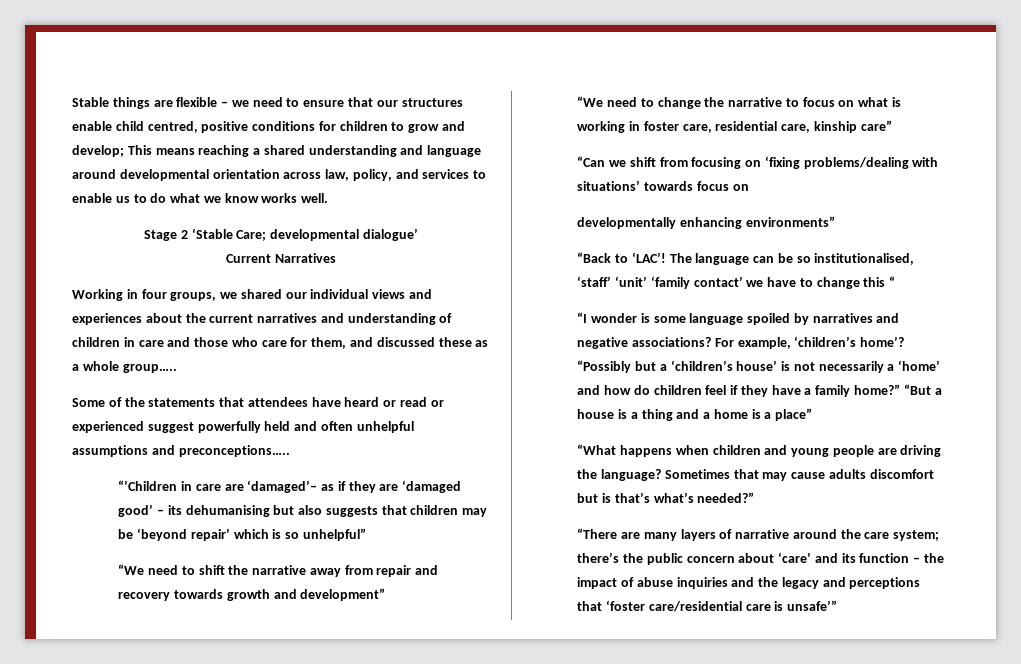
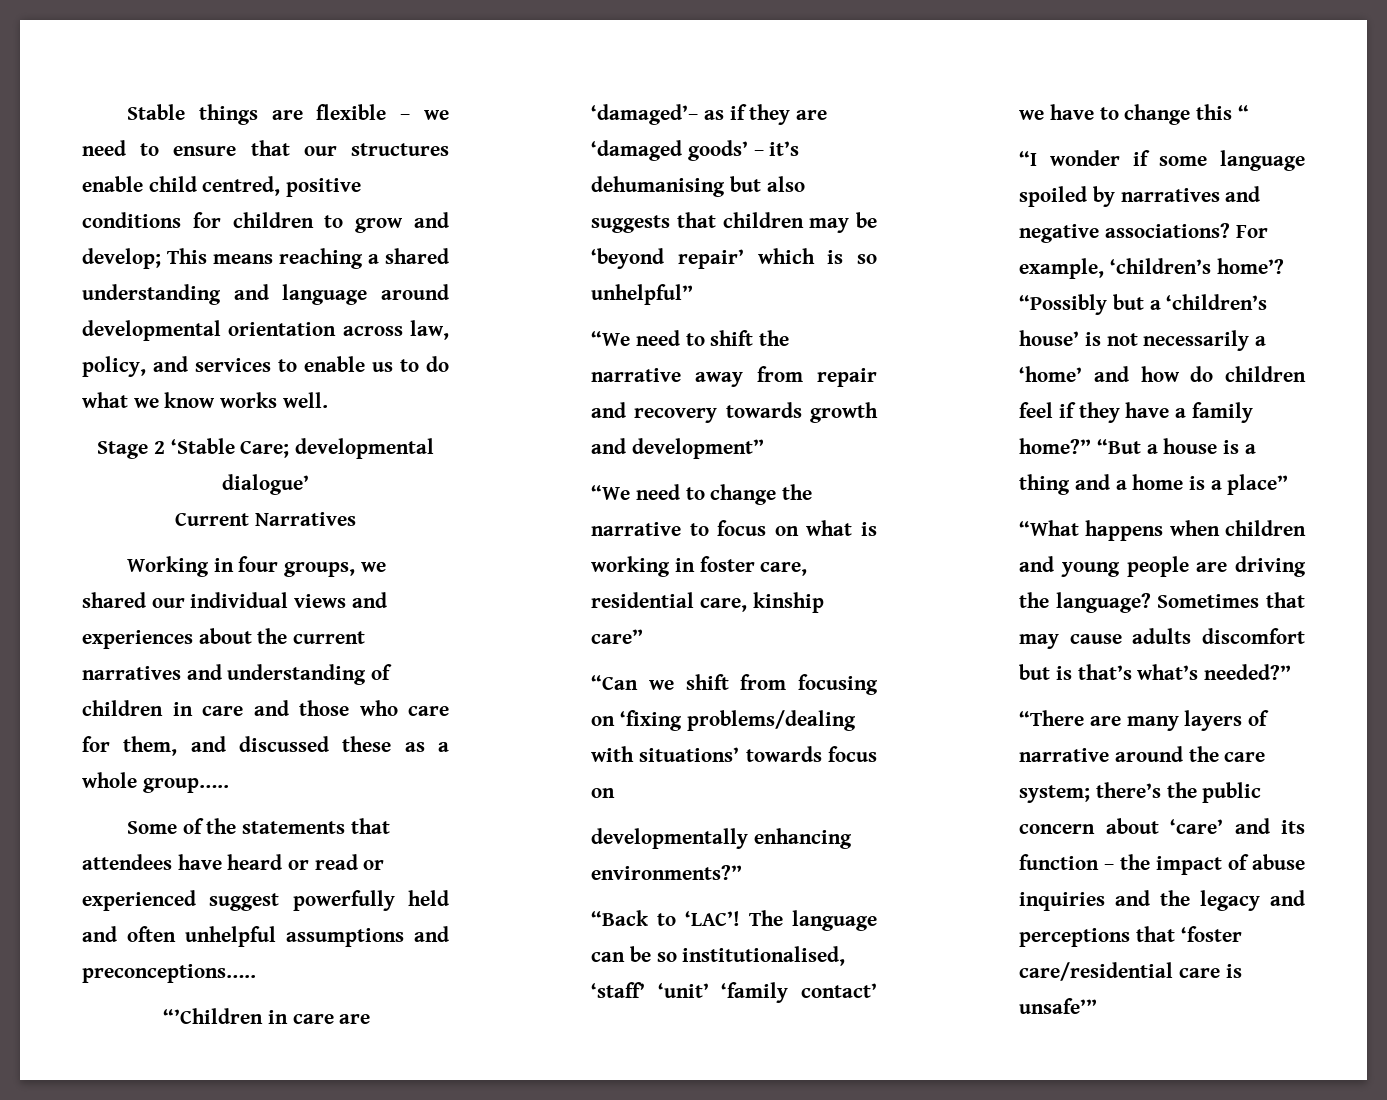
[118,504,182,517] good’ – its -> [687,140,800,161] goods’ – it’s
[745,216,835,227] environments” -> [591,865,743,880] environments?”
[640,313,650,323] is -> [1132,150,1150,166] if

